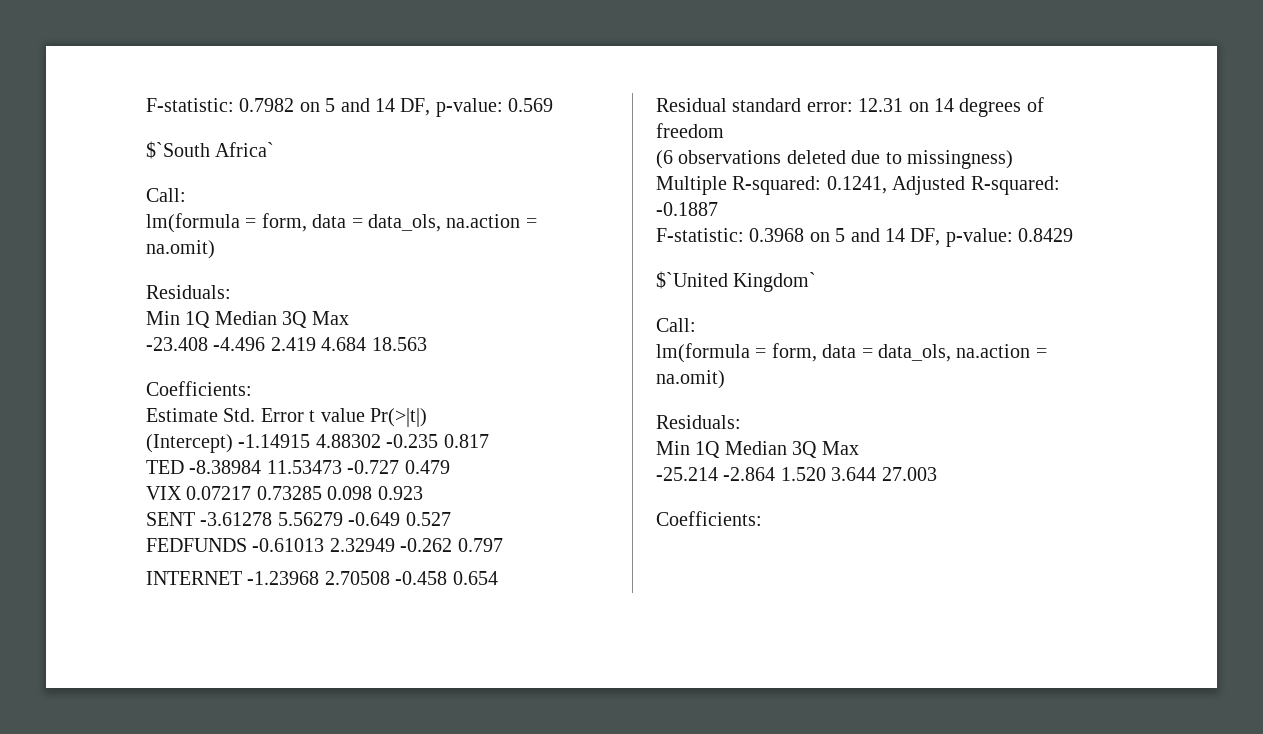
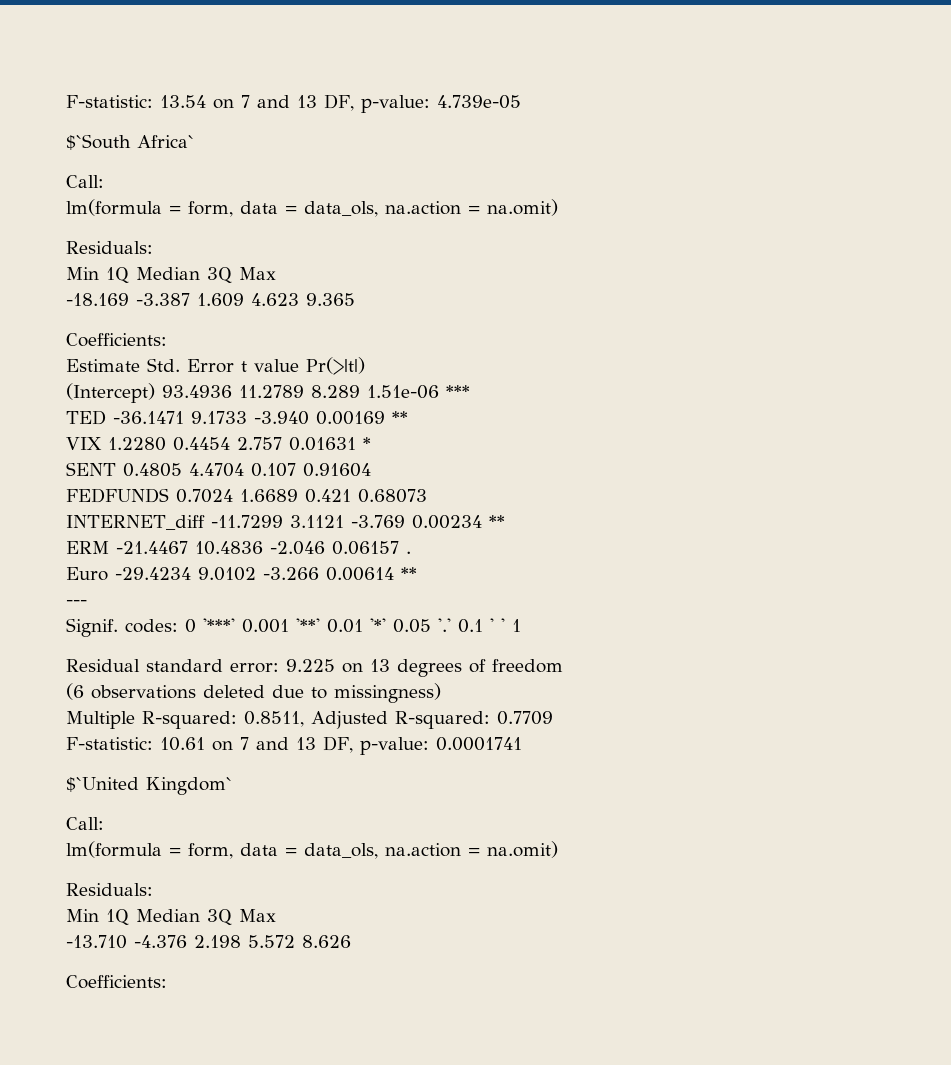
[146,98,554,117] F-statistic: 0.7982 on 5 and 14 DF, p-value: 0.569 -> [66,94,521,113] F-statistic: 13.54 on 7 and 13 DF, p-value: 4.739e-05
[146,337,427,351] -23.408 -4.496 2.419 4.684 18.563 -> [66,293,355,307] -18.169 -3.387 1.609 4.623 9.365
[238,434,489,448] [146,460,450,474] [146,486,423,500] [146,512,451,526] [146,538,503,552] [146,571,498,585] -1.14915 4.88302 -0.235 0.817 // TED -8.38984 11.53473 -0.727 0.479 // VIX 0.07217 0.73285 0.098 0.923 // SENT -3.61278 5.56279 -0.649 0.527 // FEDFUNDS -0.61013 2.32949 -0.262 0.797 // INTERNET -1.23968 2.70508 -0.458 0.654 -> [162,385,470,399] [66,410,408,425] [66,437,371,451] [66,462,371,477] [66,488,427,503] [66,515,505,530] [66,541,411,555] [66,567,417,581] [66,600,87,606] [66,618,521,637] 93.4936 11.2789 8.289 1.51e-06 *** // TED -36.1471 9.1733 -3.940 0.00169 ** // VIX 1.2280 0.4454 2.757 0.01631 * // SENT 0.4805 4.4704 0.107 0.91604 // FEDFUNDS 0.7024 1.6689 0.421 0.68073 // INTERNET_diff -11.7299 3.1121 -3.769 0.00234 ** // ERM -21.4467 10.4836 -2.046 0.06157 . // Euro -29.4234 9.0102 -3.266 0.00614 ** // --- // Signif. codes: 0 '***' 0.001 '**' 0.01 '*' 0.05 '.' 0.1 ' ' 1
[858,98,954,112] 12.31 on 14 -> [286,659,390,673] 9.225 on 13
[826,176,887,194] 0.1241, -> [244,711,304,727] 0.8511,
[656,202,718,216] [656,228,1074,247] -0.1887 // F-statistic: 0.3968 on 5 and 14 DF, p-value: 0.8429 -> [497,711,553,725] [66,736,522,755] 0.7709 // F-statistic: 10.61 on 7 and 13 DF, p-value: 0.0001741
[656,467,937,481] -25.214 -2.864 1.520 3.644 27.003 -> [66,935,351,949] -13.710 -4.376 2.198 5.572 8.626

